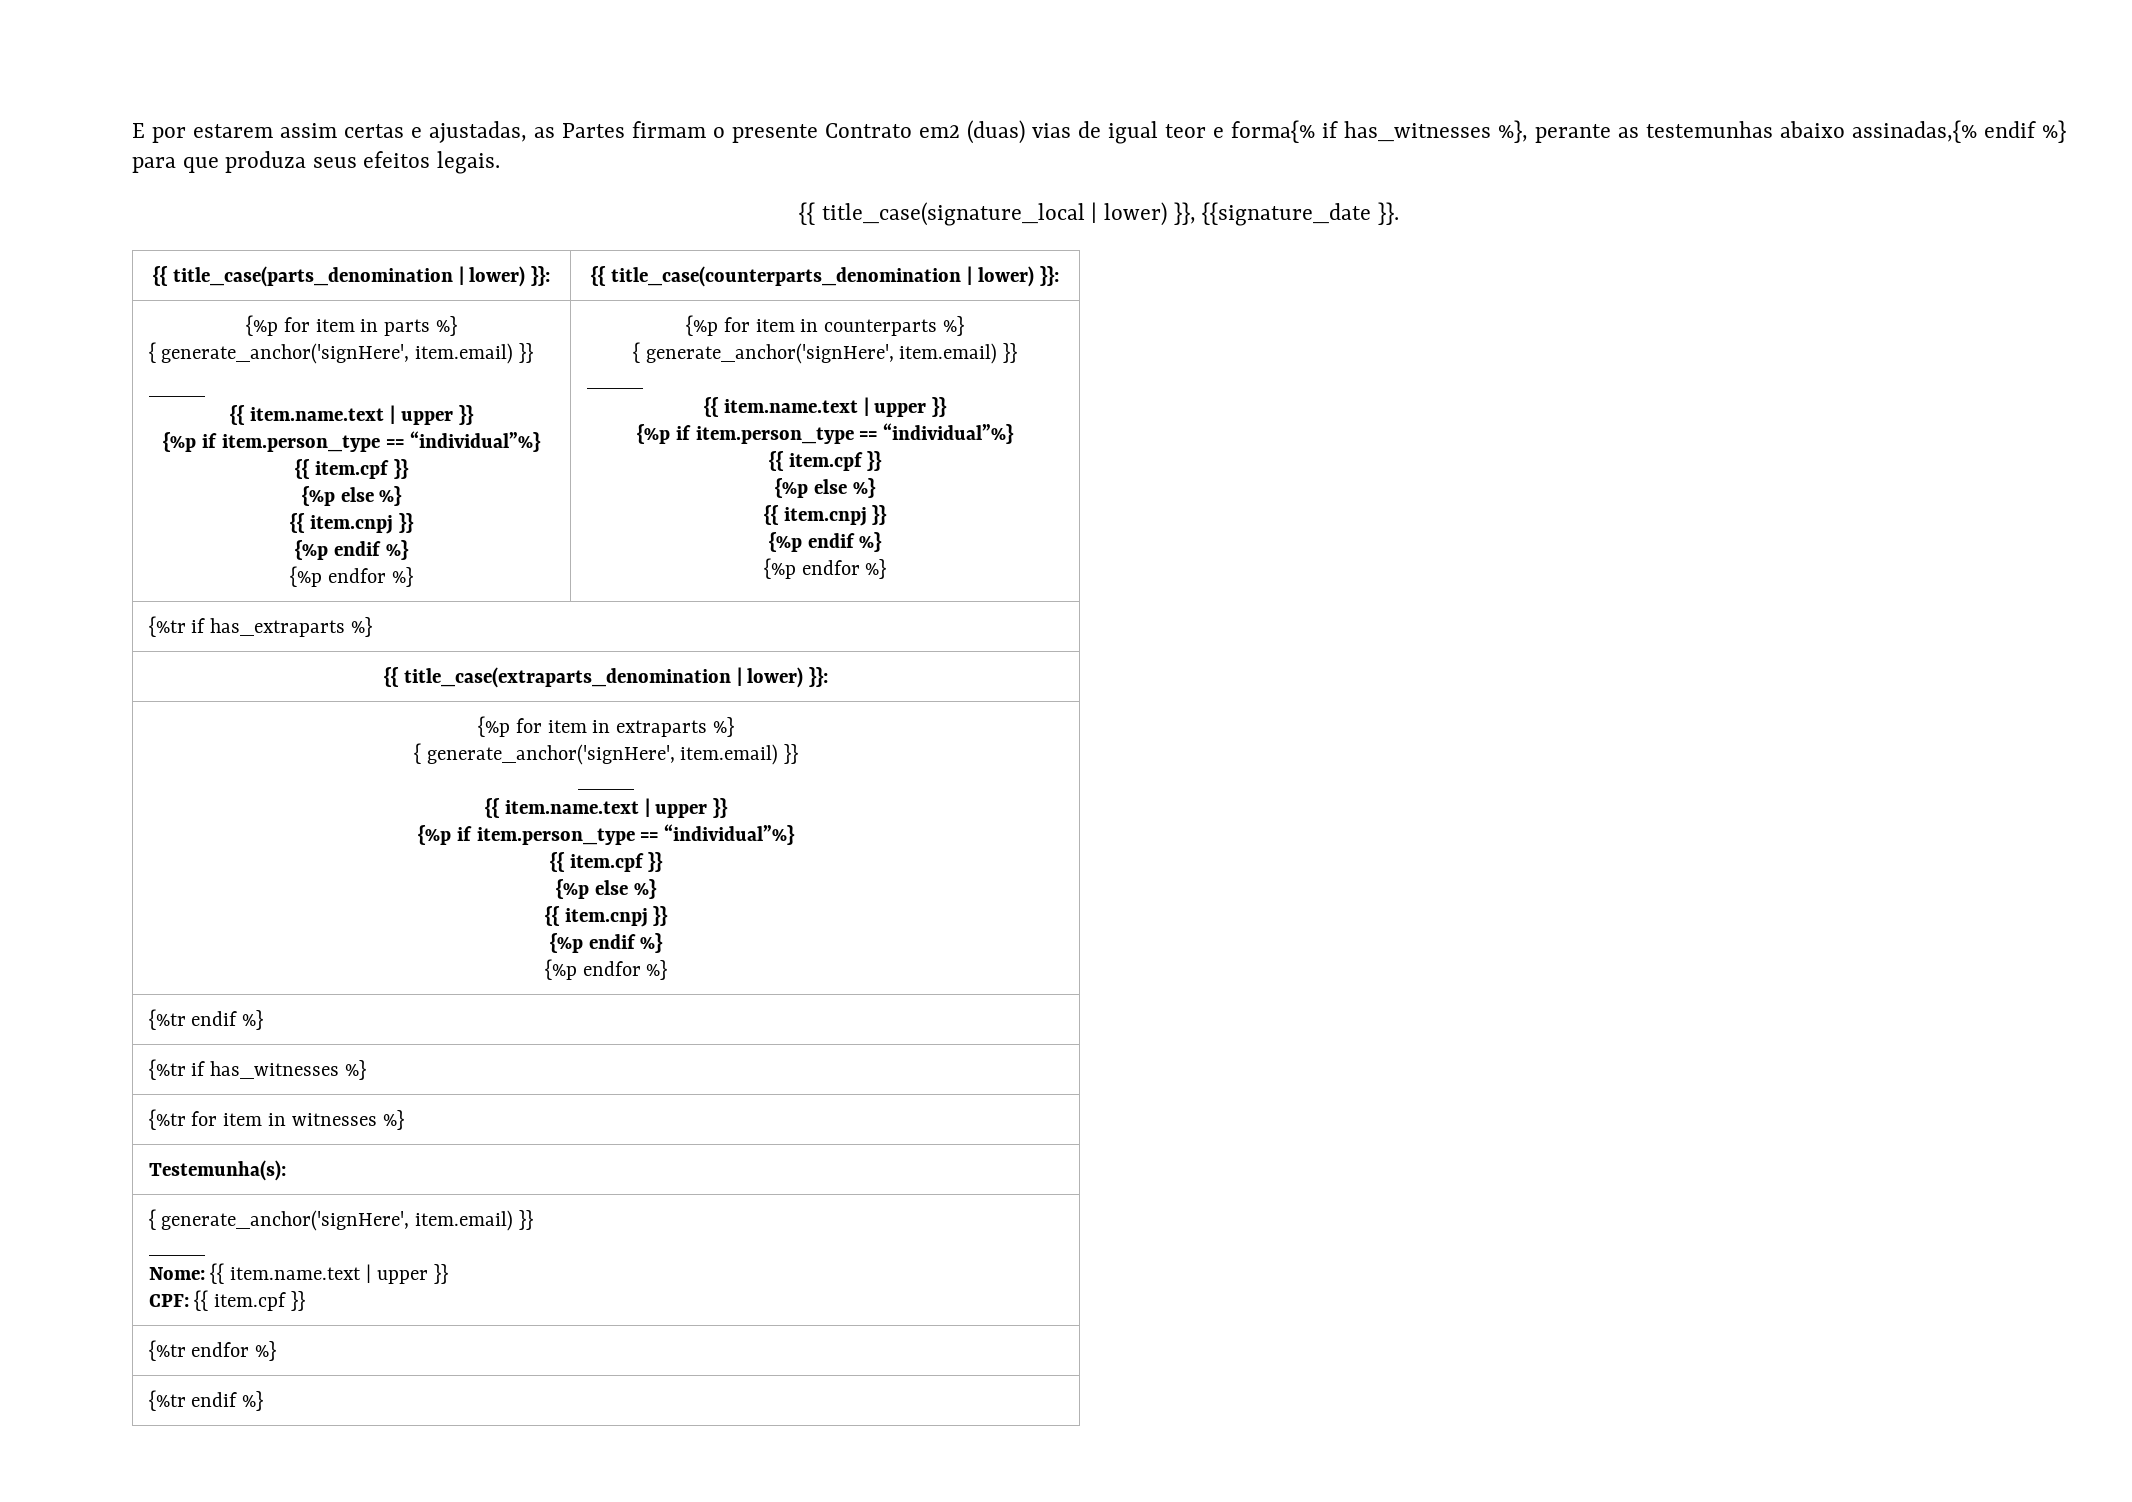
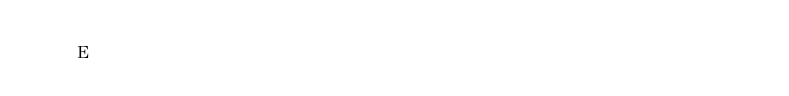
[152,120,2066,144] [132,151,501,174] [799,202,1399,226] [152,266,551,287] [591,266,1059,287] [245,315,458,336] [148,342,534,364] [148,394,206,397] [230,405,474,425] [163,431,541,452] [295,459,409,479] [301,486,403,506] [290,513,414,534] [295,540,409,560] [290,566,413,587] [685,315,965,336] [632,342,1018,364] [586,386,644,389] [703,397,948,417] [636,423,1015,444] [768,451,883,471] [775,478,876,498] [763,505,888,526] [768,532,883,552] [763,558,887,579] [148,616,373,637] [383,667,829,688] [477,716,735,737] [413,743,799,765] [578,787,635,790] [484,798,729,818] [417,824,796,845] [549,852,664,872] [556,879,657,899] [544,906,669,927] [549,933,664,953] [544,959,668,980] [148,1009,264,1030] [148,1059,367,1080] [148,1109,405,1130] [148,1160,286,1181] [148,1209,534,1231] [148,1253,206,1256] [148,1263,449,1284] [148,1290,306,1311] [148,1340,277,1361] [148,1390,264,1411] por estarem assim certas e ajustadas, as Partes firmam o presente Contrato em2 (duas) vias de igual teor e forma{% if has_witnesses %}, perante as testemunhas abaixo assinadas,{% endif %} para que produza seus efeitos legais. // {{ title_case(signature_local | lower) }}, {{signature_date }}. // {{ title_case(parts_denomination | lower) }}: | {{ title_case(counterparts_denomination | lower) }}: // {%p for item in parts %} // { generate_anchor('signHere', item.email) }} // ____ // {{ item.name.text | upper }} // {%p if item.person_type == “individual”%} // {{ item.cpf }} // {%p else %} // {{ item.cnpj }} // {%p endif %} // {%p endfor %} | {%p for item in counterparts %} // { generate_anchor('signHere', item.email) }} // ____ // {{ item.name.text | upper }} // {%p if item.person_type == “individual”%} // {{ item.cpf }} // {%p else %} // {{ item.cnpj }} // {%p endif %} // {%p endfor %} // {%tr if has_extraparts %} // {{ title_case(extraparts_denomination | lower) }}: // {%p for item in extraparts %} // { generate_anchor('signHere', item.email) }} // ____ // {{ item.name.text | upper }} // {%p if item.person_type == “individual”%} // {{ item.cpf }} // {%p else %} // {{ item.cnpj }} // {%p endif %} // {%p endfor %} // {%tr endif %} // {%tr if has_witnesses %} // {%tr for item in witnesses %} // Testemunha(s): // { generate_anchor('signHere', item.email) }} // ____ // Nome: {{ item.name.text | upper }} // CPF: {{ item.cpf }} // {%tr endfor %} // {%tr endif %} -> (89, 52) none

